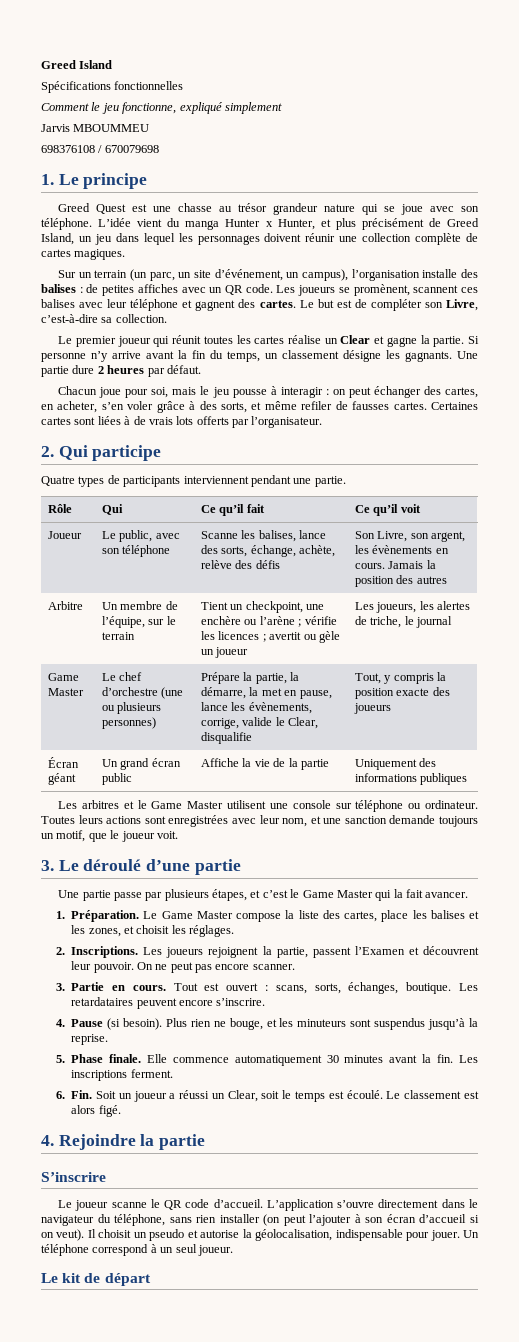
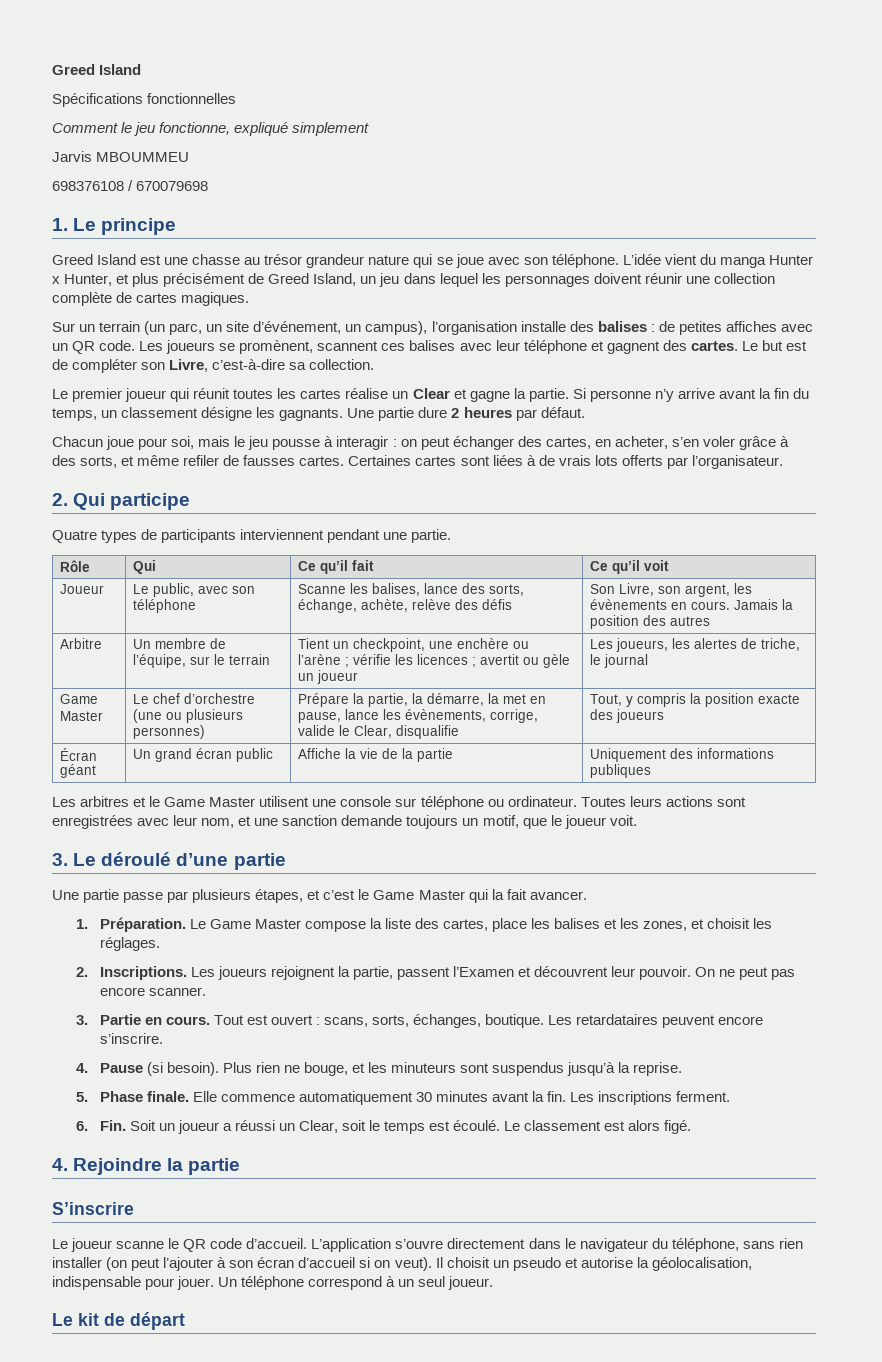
[96,204,127,214] Quest -> [97,254,137,265] Island

